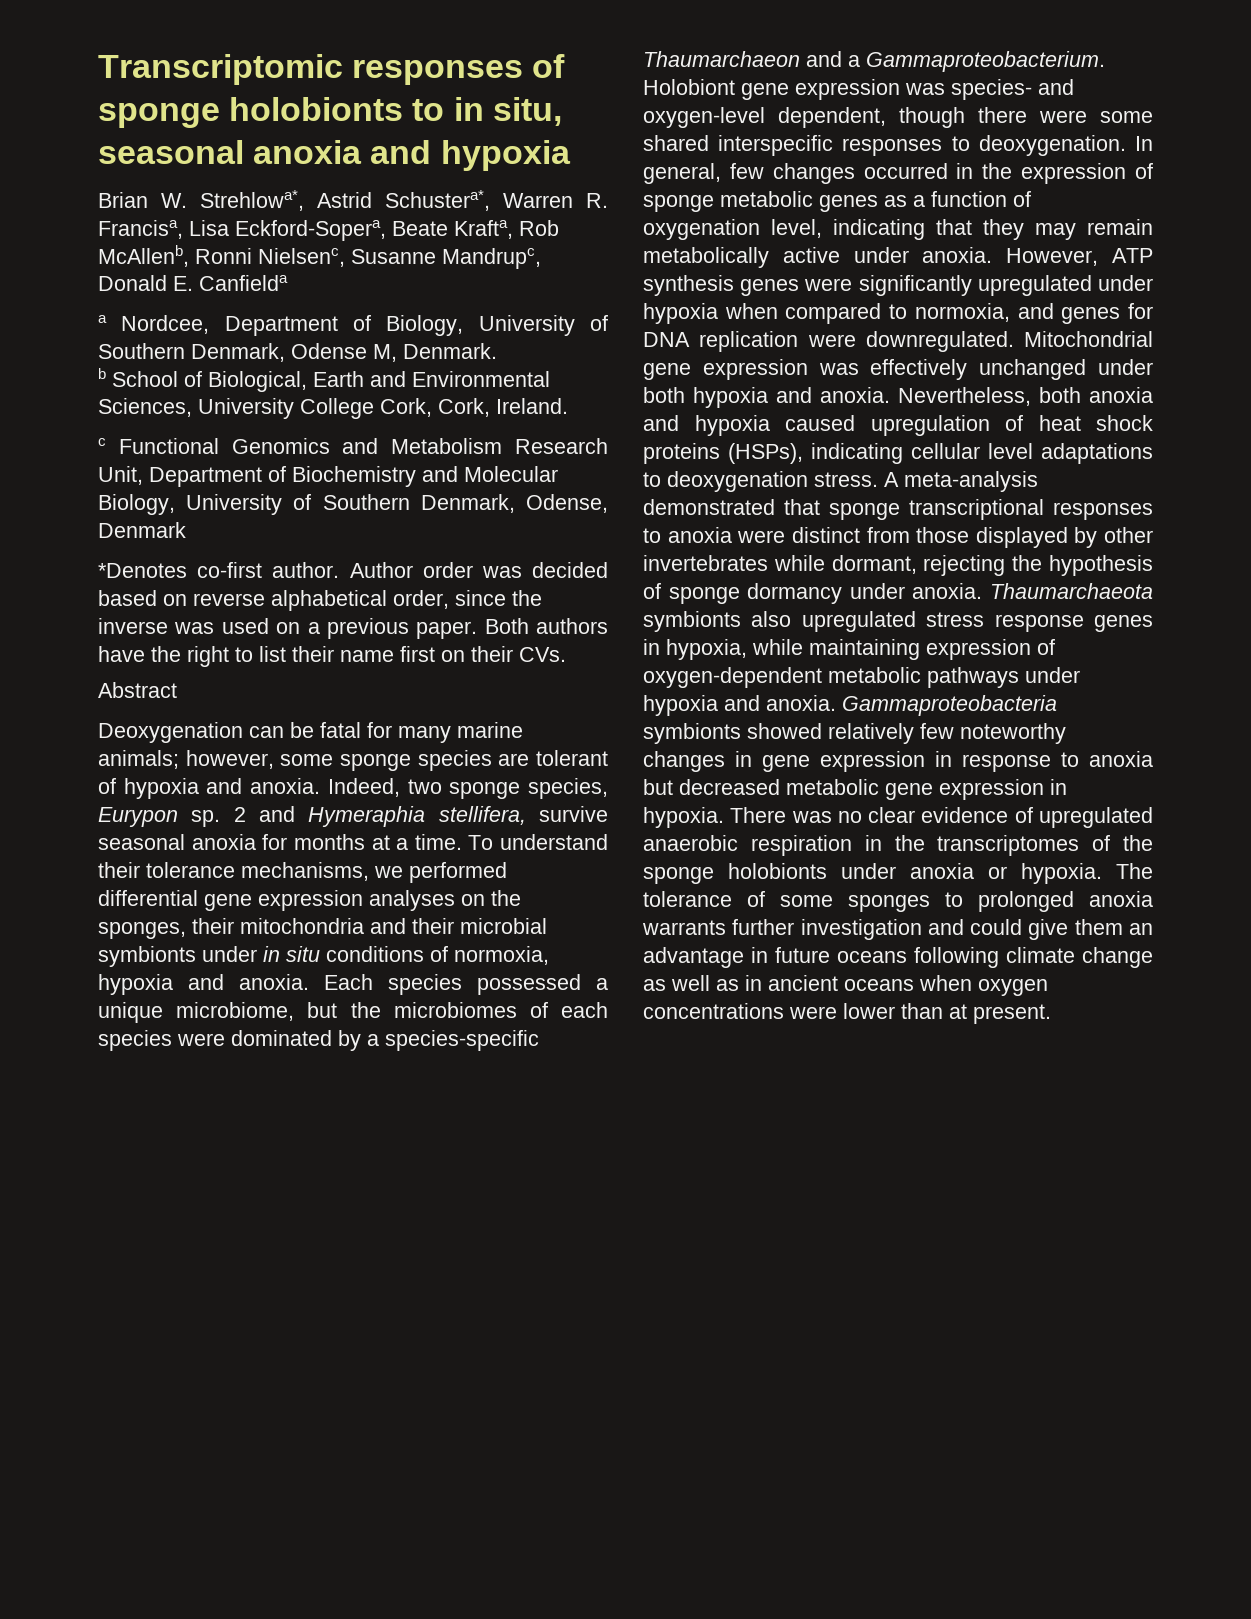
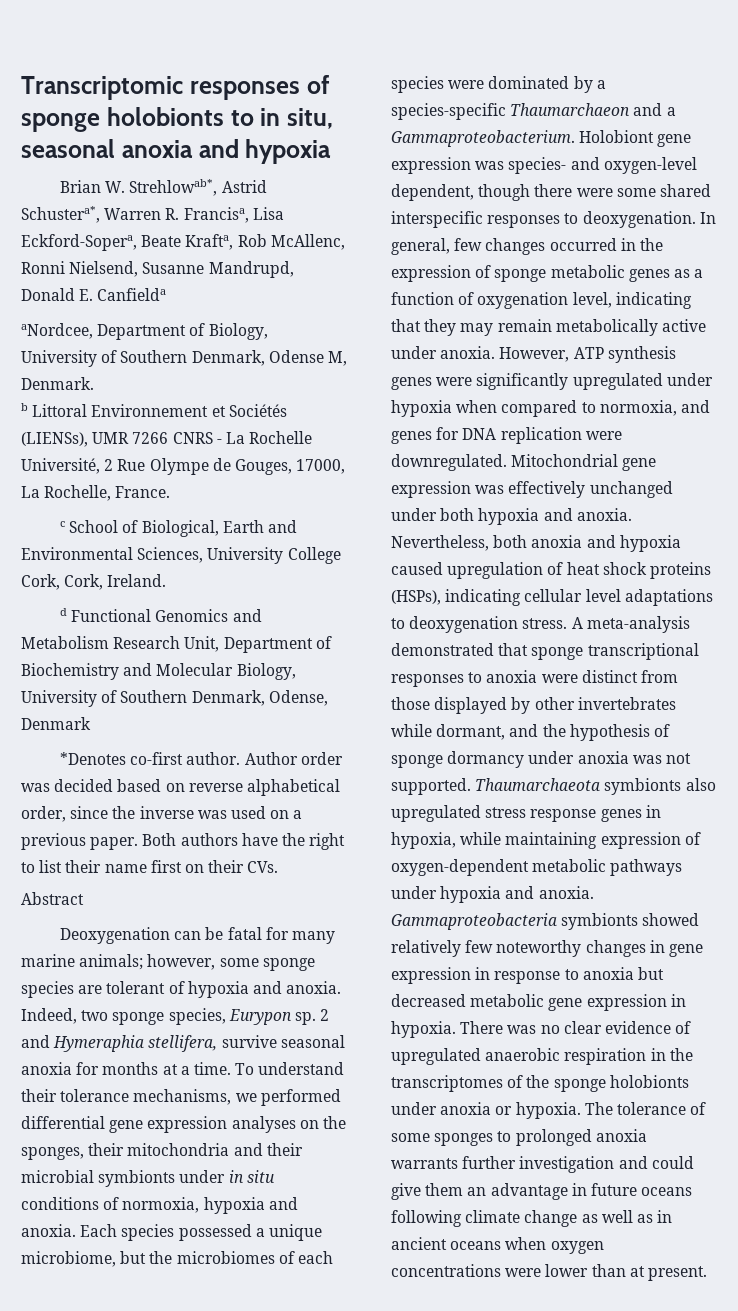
[200,190,304,211] Strehlowa*, -> [129,179,218,196] Strehlowab*,
[98,245,541,269] McAllenb, Ronni Nielsenc, Susanne Mandrupc, -> [270,234,345,250] [21,261,294,278] McAllenc, Ronni Nielsend, Susanne Mandrupd,
[98,315,210,334] a Nordcee, -> [21,323,93,339] aNordcee,
(106, 373) none -> [32,404,287,417] [21,431,313,447] [21,458,346,475] [21,485,171,501] [59,521,65,527] Littoral Environnement et Sociétés (LIENSs), UMR 7266 CNRS - La Rochelle Université, 2 Rue Olympe de Gouges, 17000, La Rochelle, France. // c
[98,438,106,446] c -> [59,608,67,616] d
[923,555,1006,576] rejecting -> [509,724,539,737] and
[912,583,983,599] anoxia. -> [577,751,691,764] [391,778,471,795] anoxia was not supported.

